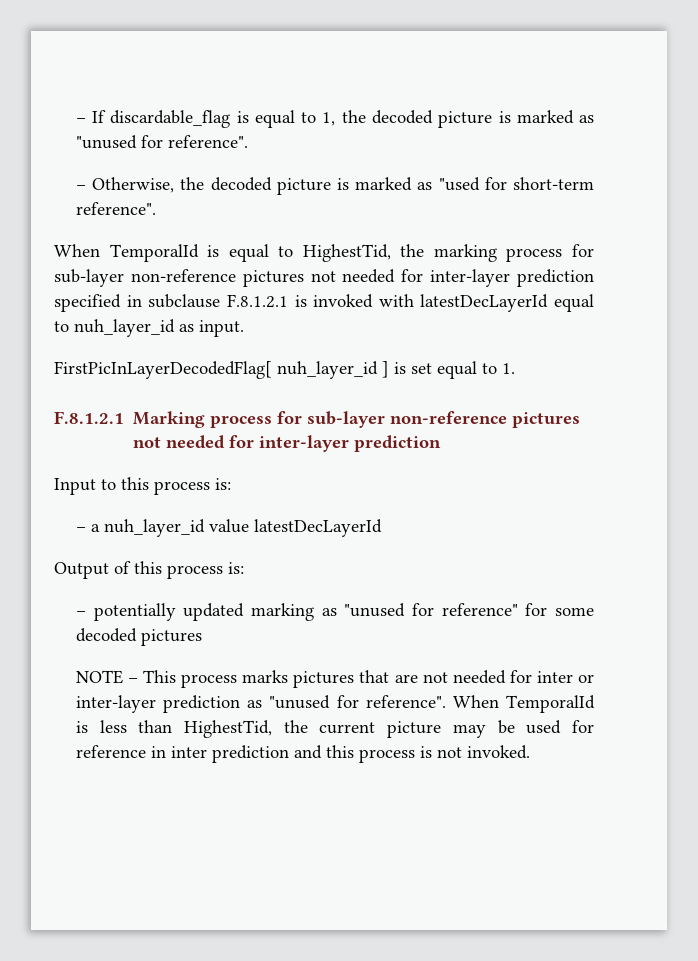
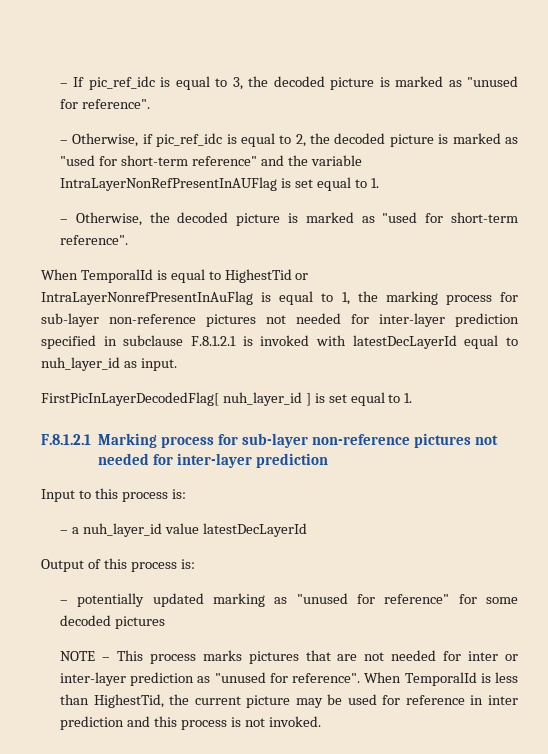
[110,110,336,128] discardable_flag is equal to 1, -> [88,76,243,90] pic_ref_idc is equal to 3,
(248, 141) none -> [60,133,518,147] [60,155,362,166] [60,177,379,191] // – Otherwise, if pic_ref_idc is equal to 2, the decoded picture is marked as "used for short-term reference" and the variable IntraLayerNonRefPresentInAUFlag is set equal to 1.
[302,244,391,262] HighestTid, -> [224,269,309,283] [41,291,350,305] HighestTid or IntraLayerNonrefPresentInAuFlag is equal to 1,

